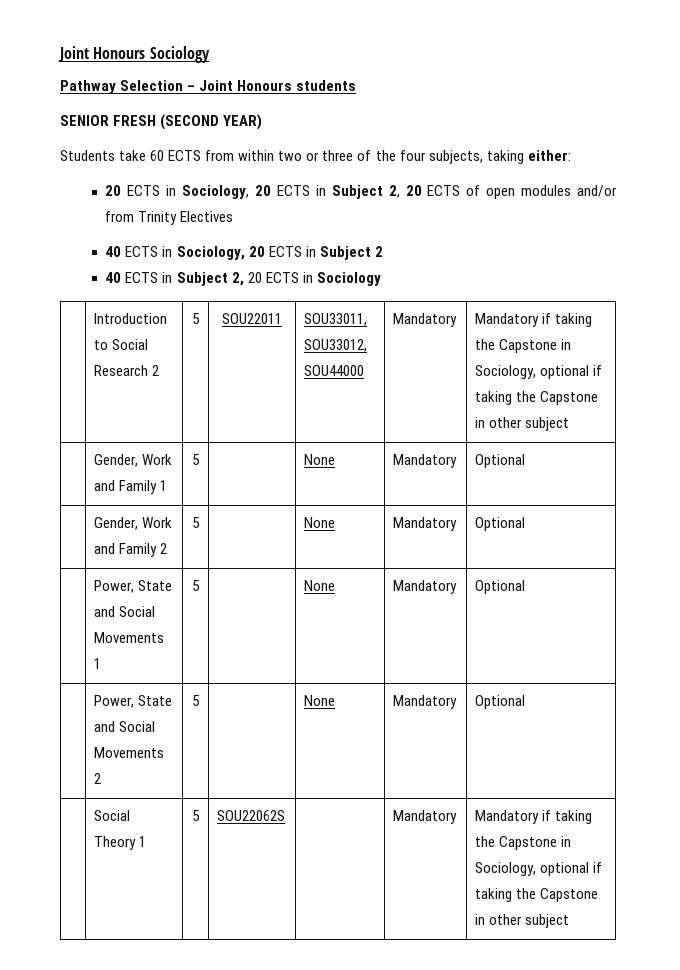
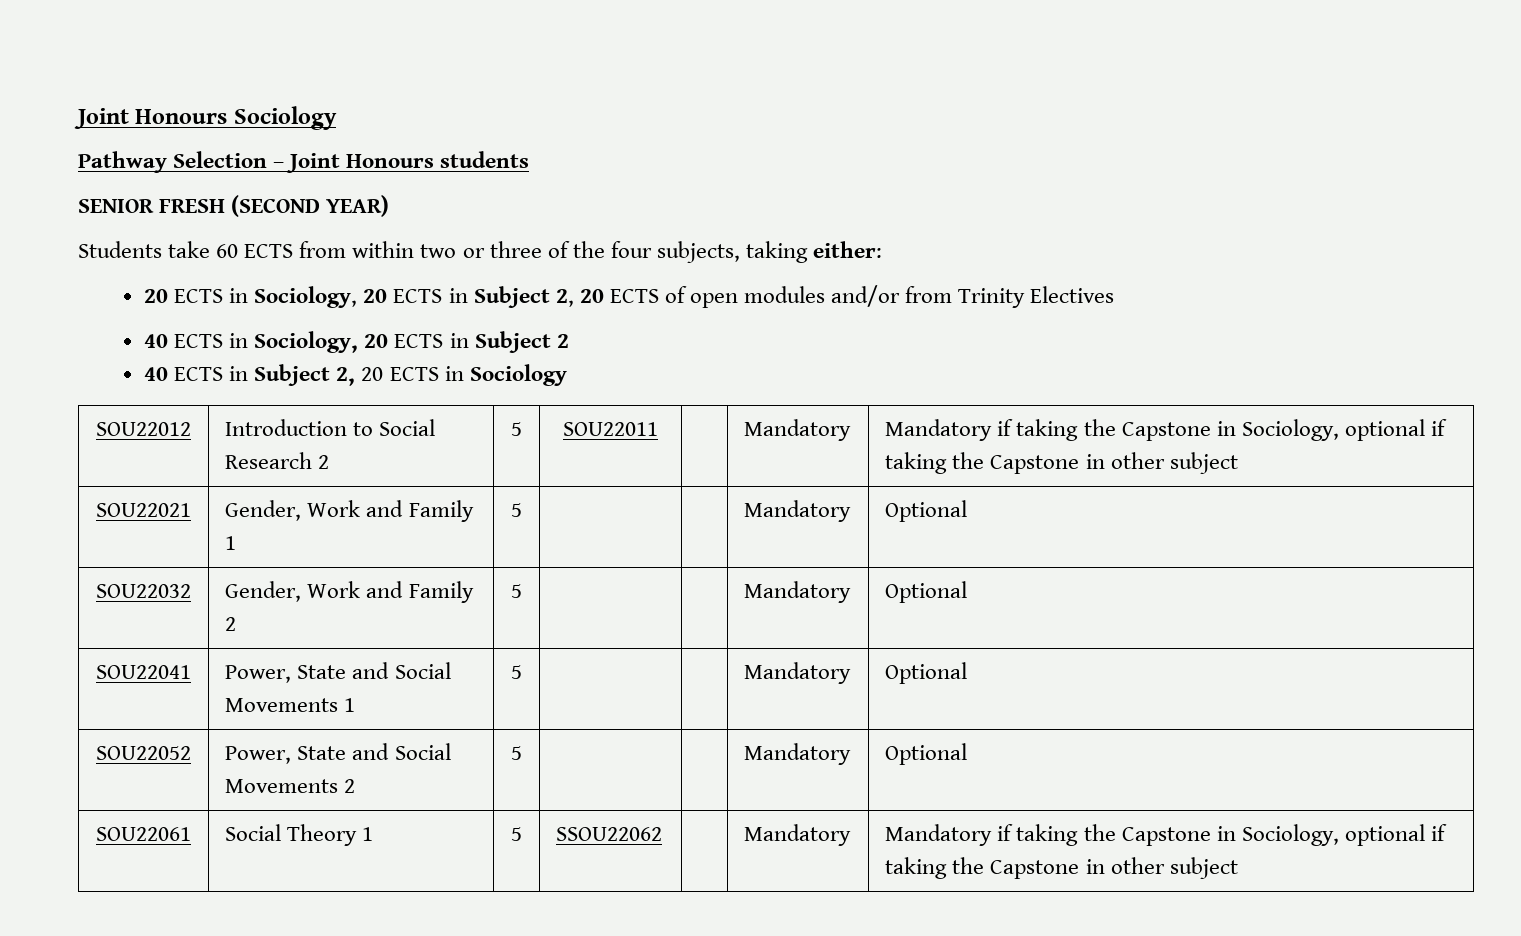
(381, 279) none -> [96,422,191,436] SOU22012
[303,313,367,326] [303,339,367,352] [303,365,364,376] SOU33011, SOU33012, SOU44000 -> (658, 429) none
(570, 424) none -> [96,503,191,517] SOU22021
[303,454,335,465] [392,454,457,468] [474,454,525,468] | None | Mandatory | Optional // -> [744,500,852,522] [885,500,968,522] [96,584,191,598] | | Mandatory | Optional // SOU22032
[303,517,335,528] [392,517,457,531] [474,517,525,531] | None | Mandatory | Optional // -> [744,581,852,603] [885,581,968,603] [96,665,191,679] | | Mandatory | Optional // SOU22041
[303,580,335,591] [392,580,457,594] [474,580,525,594] | None | Mandatory | Optional // -> [744,662,852,684] [885,662,968,684] [96,746,191,760] | | Mandatory | Optional // SOU22052
[303,695,335,706] [392,695,457,709] [474,695,525,709] | None | Mandatory | Optional // -> [744,743,852,765] [885,743,968,765] [96,827,191,841] | | Mandatory | Optional // SOU22061
[216,810,285,821] SOU22062S -> [556,827,663,841] SSOU22062

